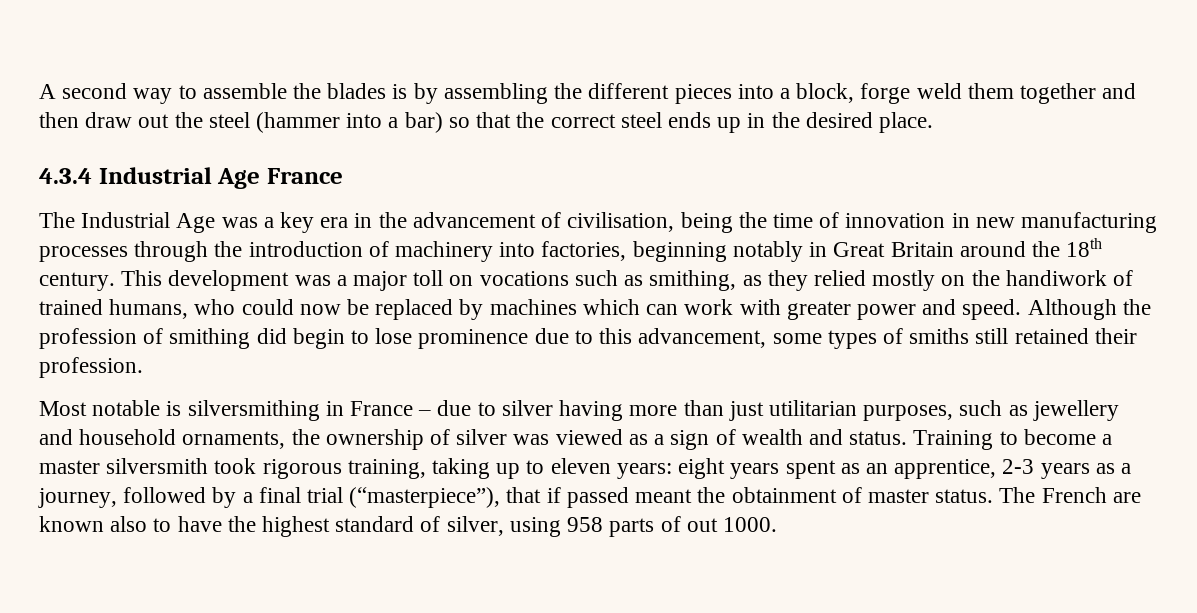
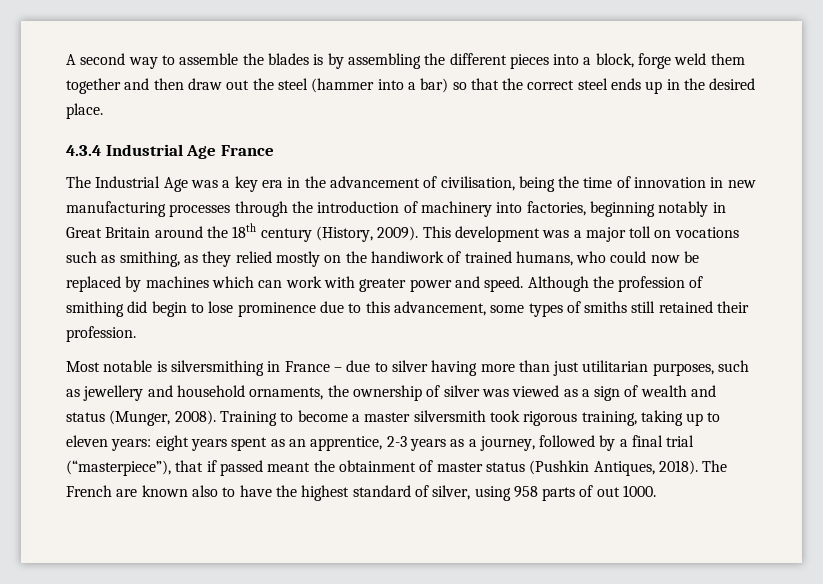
[39,272,115,291] century. -> [260,226,419,242] century (History, 2009).
[849,431,908,445] status. -> [66,410,216,426] status (Munger, 2008).
[935,489,994,503] status. -> [485,460,698,476] status (Pushkin Antiques, 2018).

